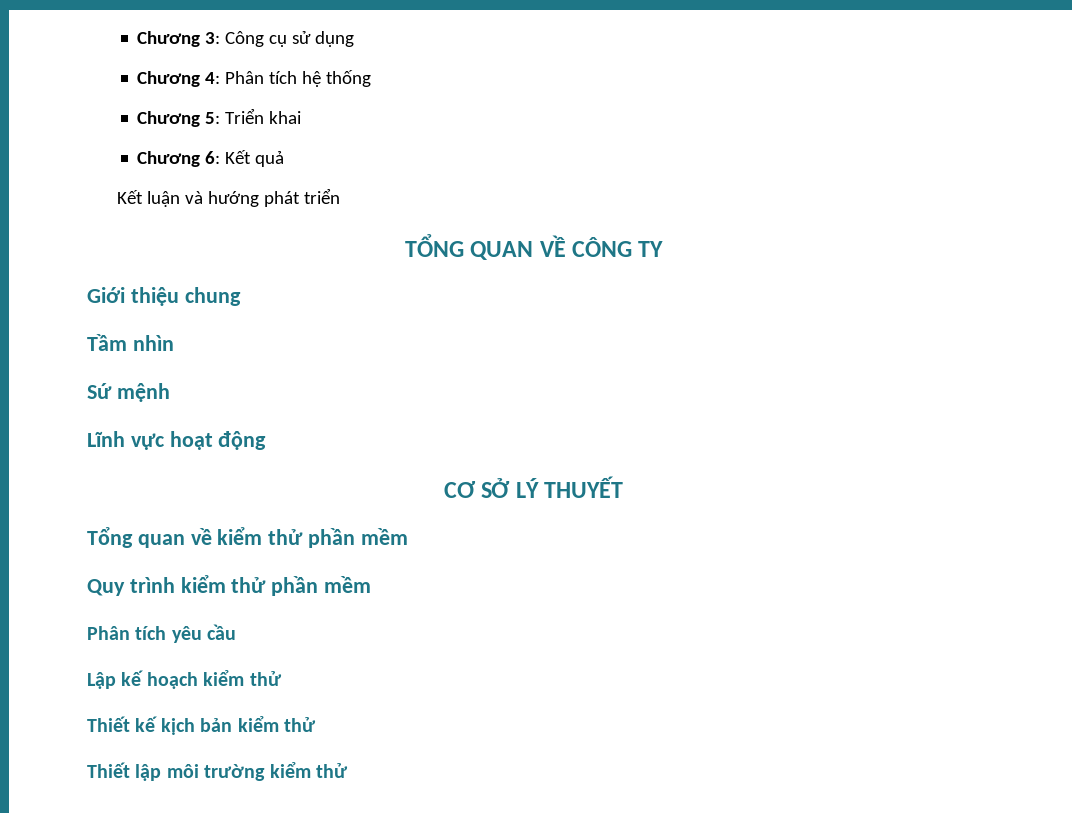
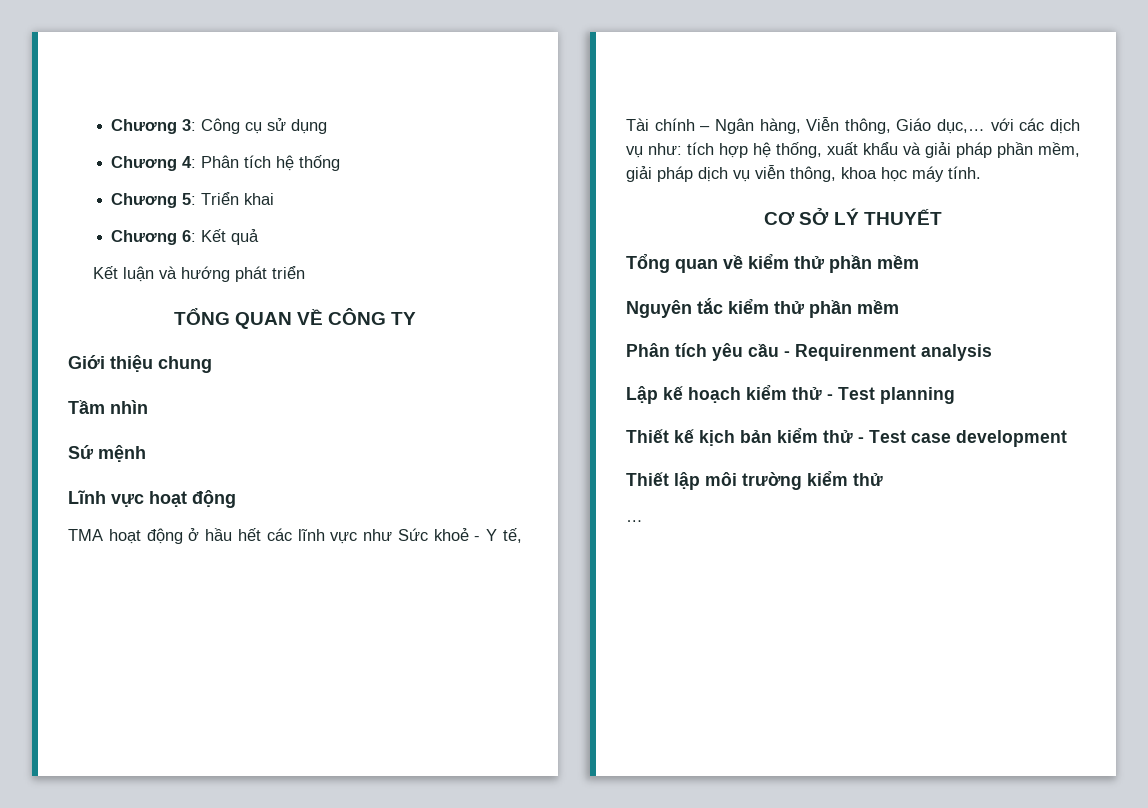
(267, 440) none -> [68,528,522,544] [626,117,1080,134] [626,142,1080,158] [626,165,981,182] // TMA hoạt động ở hầu hết các lĩnh vực như Sức khoẻ - Y tế, Tài chính – Ngân hàng, Viễn thông, Giáo dục,… với các dịch vụ như: tích hợp hệ thống, xuất khẩu và giải pháp phần mềm, giải pháp dịch vụ viễn thông, khoa học máy tính.
[87,577,175,596] Quy trình -> [626,298,723,318] Nguyên tắc
(237, 632) none -> [784,344,992,361] - Requirenment analysis
(282, 678) none -> [827,387,955,404] - Test planning
(316, 724) none -> [858,430,1067,447] - Test case development
(348, 770) none -> [626,520,643,522] // …

